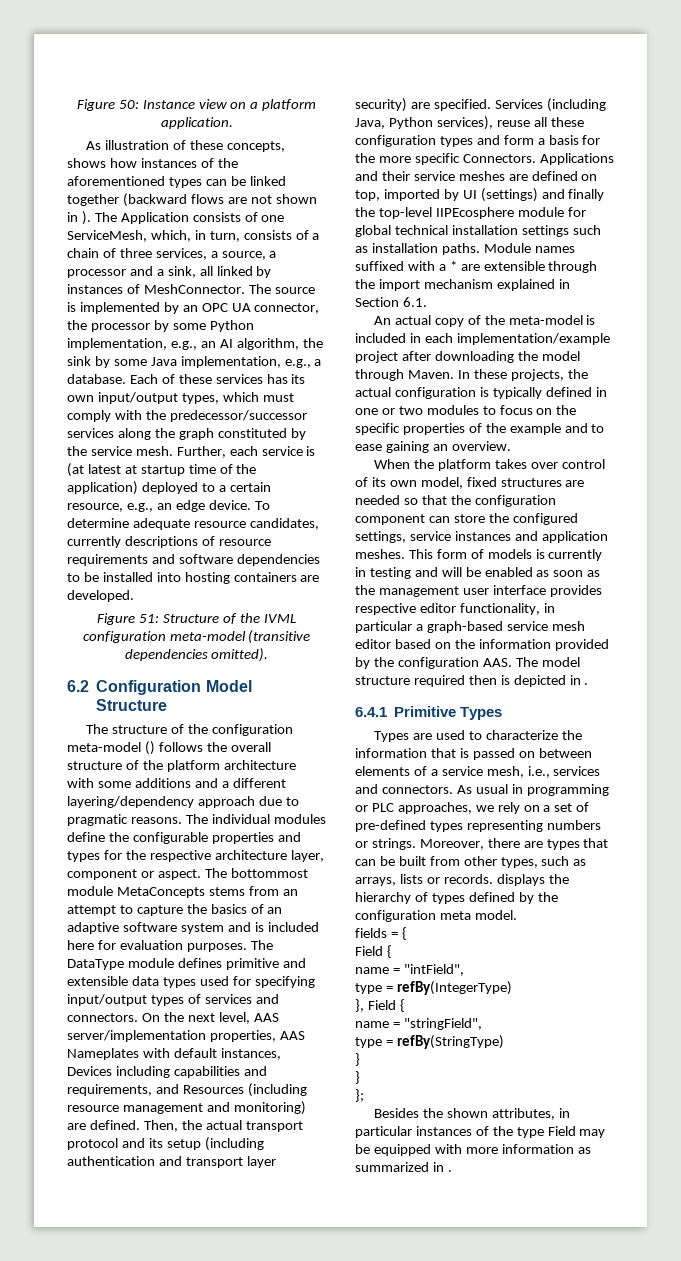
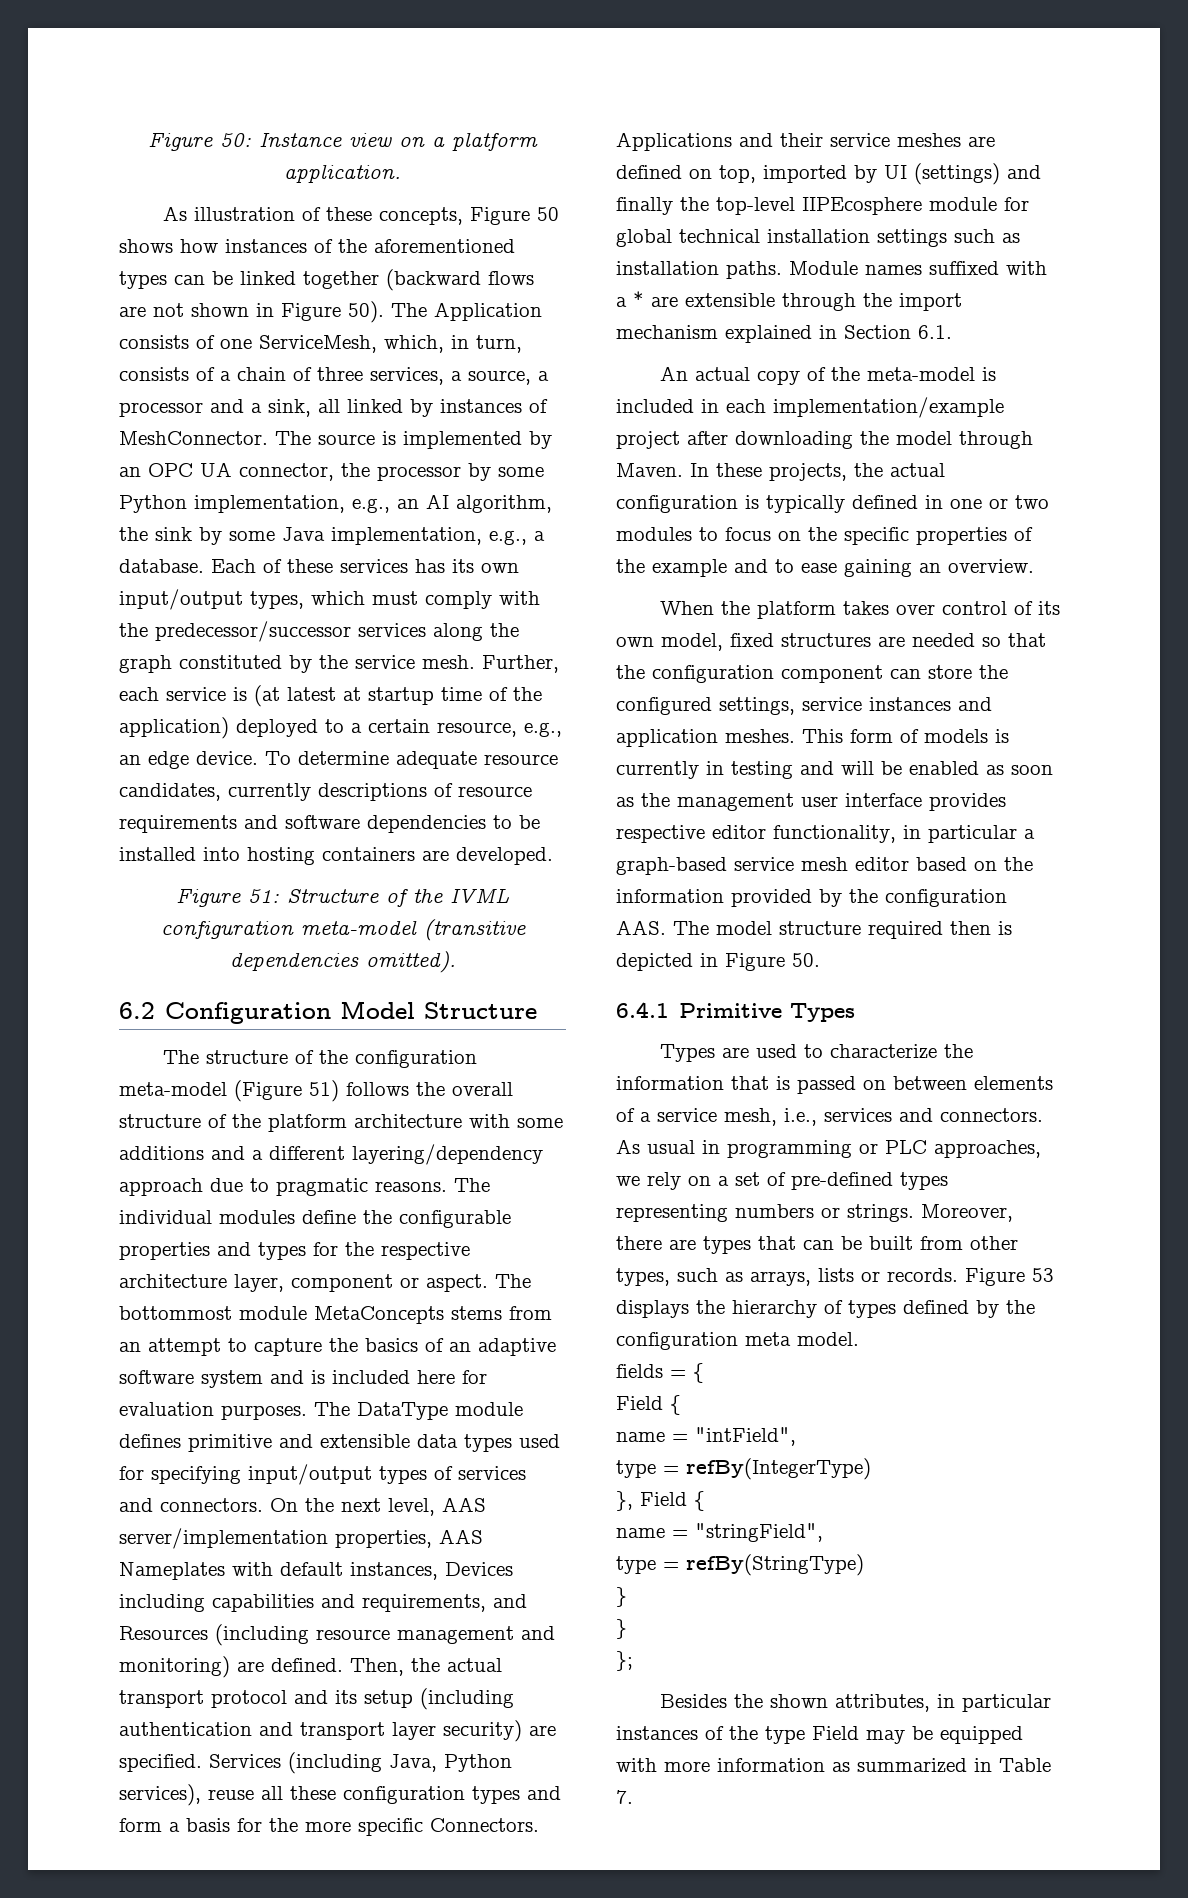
(285, 146) none -> [470,207,560,225] Figure 50
[81,211,91,225] ). -> [281,301,384,323] Figure 50).
[144,741,155,755] () -> [234,1080,339,1102] (Figure 51)
[584,683,589,685] . -> [725,953,820,971] Figure 50.
(493, 879) none -> [965,1268,1054,1286] Figure 53
[447,1170,452,1172] . -> [999,1758,1051,1772] [616,1790,633,1804] Table 7.

